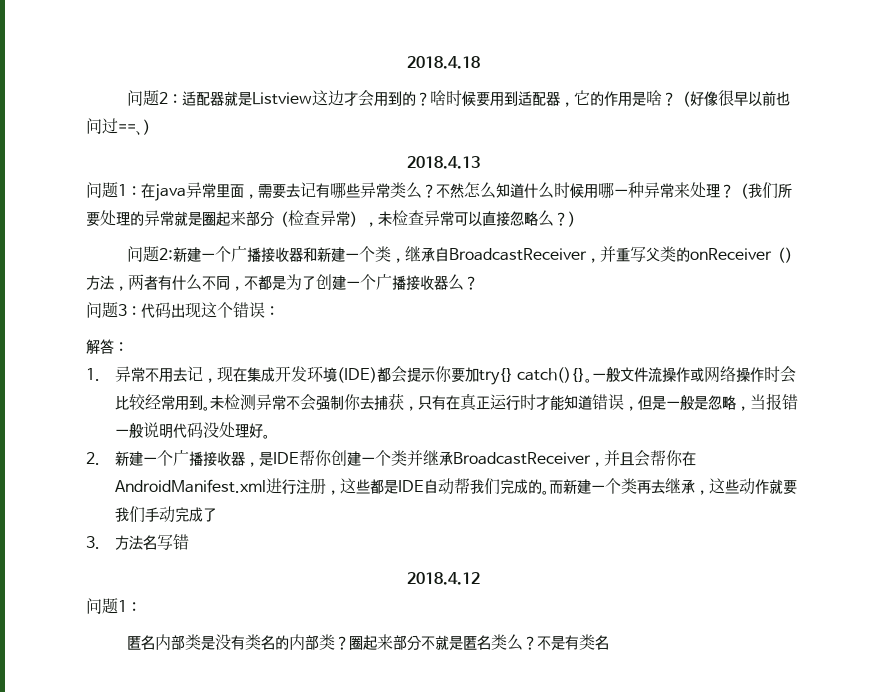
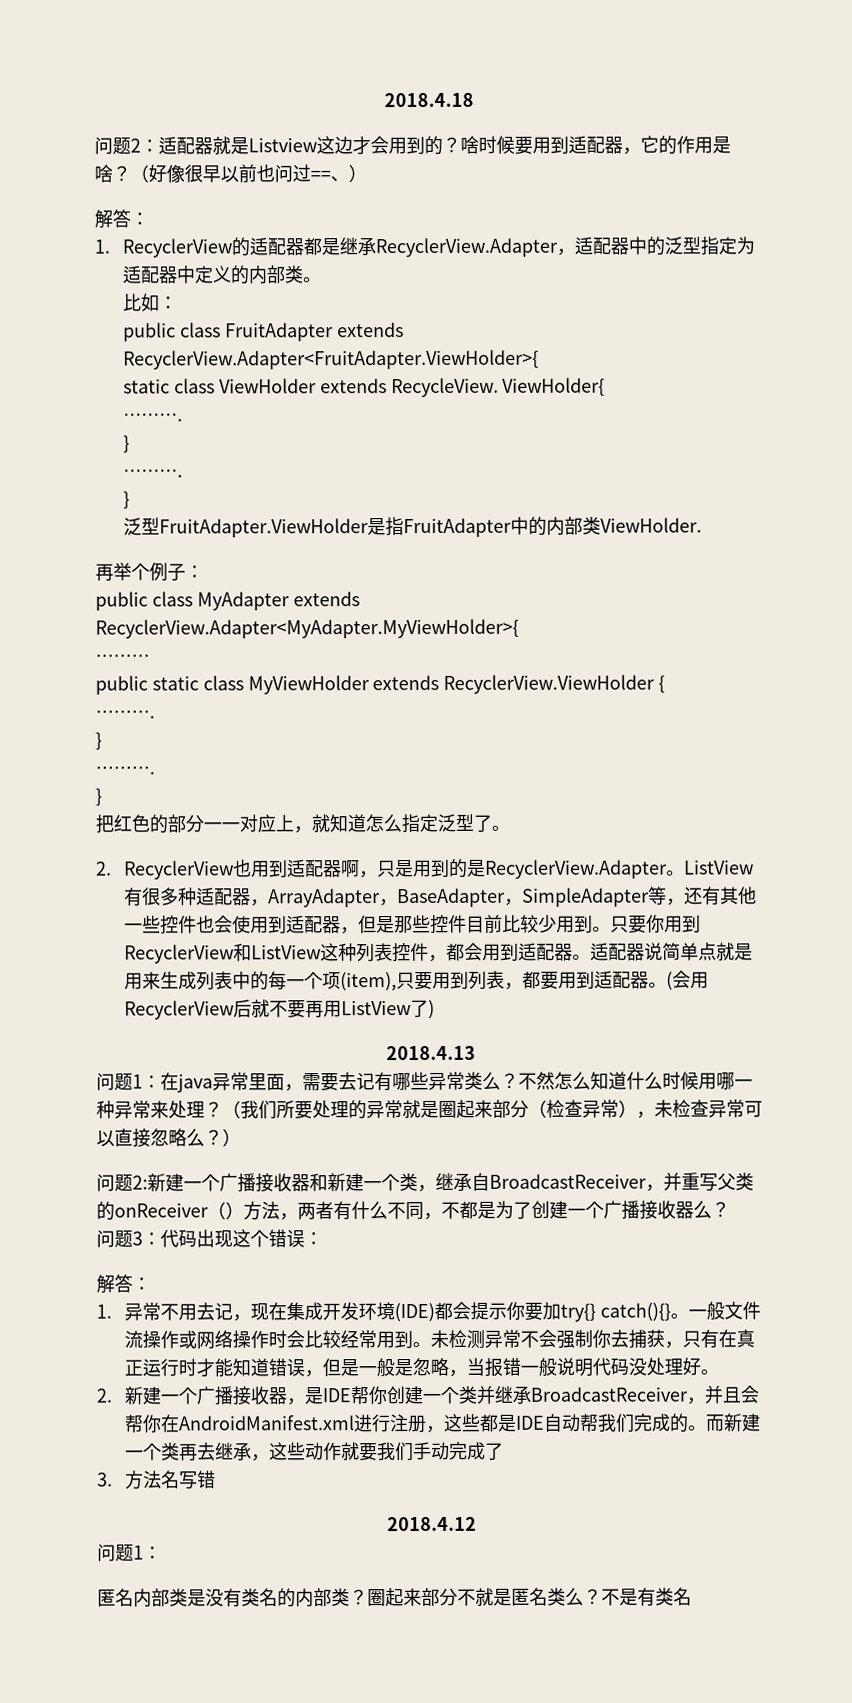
(157, 127) none -> [94,209,149,229] [94,236,756,258] [122,265,323,285] [123,293,179,312] [123,322,404,342] [123,349,540,370] [123,377,606,398] [123,413,184,422] [123,435,131,453] [123,469,184,478] [123,491,131,509] [123,516,703,538] [95,562,204,582] [95,591,360,611] [95,618,519,639] [95,654,150,663] [95,674,666,695] [95,710,155,719] [95,732,102,750] [95,766,155,775] [95,788,102,806] [95,813,510,834] [96,858,755,880] [124,886,758,908] [124,914,702,935] [124,942,754,964] [124,970,710,992] [124,999,436,1020] // 解答： // 1. RecyclerView的适配器都是继承RecyclerView.Adapter，适配器中的泛型指定为适配器中定义的内部类。 // 比如： // public class FruitAdapter extends RecyclerView.Adapter<FruitAdapter.ViewHolder>{ // static class ViewHolder extends RecycleView. ViewHolder{ // ………. // } // ………. // } // 泛型FruitAdapter.ViewHolder是指FruitAdapter中的内部类ViewHolder. // 再举个例子： // public class MyAdapter extends RecyclerView.Adapter<MyAdapter.MyViewHolder>{ // ……… // public static class MyViewHolder extends RecyclerView.ViewHolder { // ………. // } // ………. // } // 把红色的部分一一对应上，就知道怎么指定泛型了。 // 2. RecyclerView也用到适配器啊，只是用到的是RecyclerView.Adapter。ListView有很多种适配器，ArrayAdapter，BaseAdapter，SimpleAdapter等，还有其他一些控件也会使用到适配器，但是那些控件目前比较少用到。只要你用到RecyclerView和ListView这种列表控件，都会用到适配器。适配器说简单点就是用来生成列表中的每一个项(item),只要用到列表，都要用到适配器。(会用RecyclerView后就不要再用ListView了)

